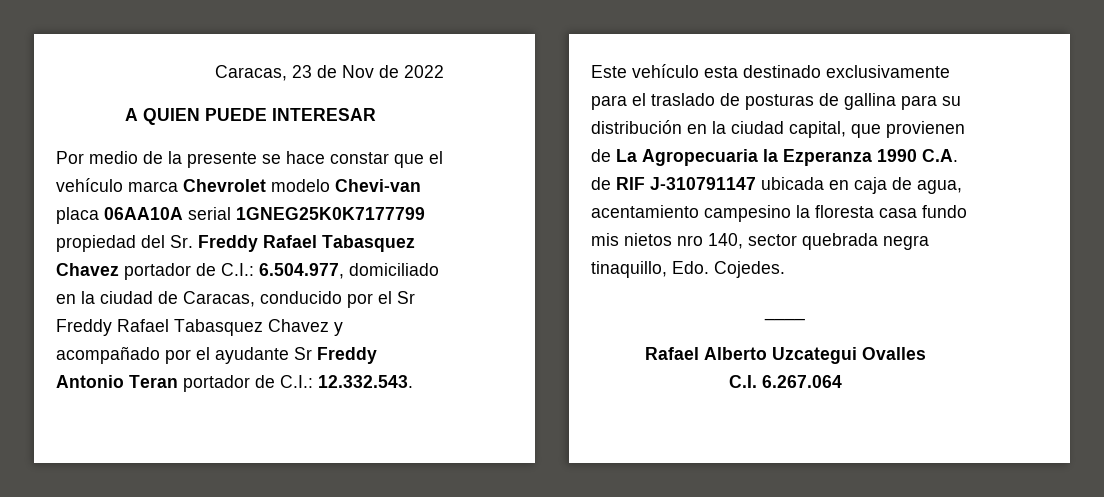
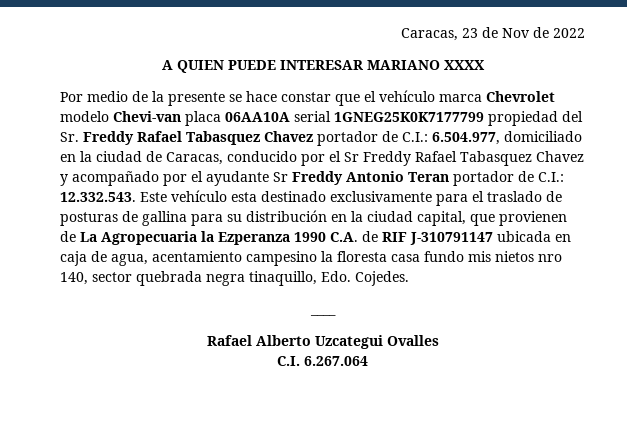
(376, 114) none -> [366,60,485,70] MARIANO XXXX

